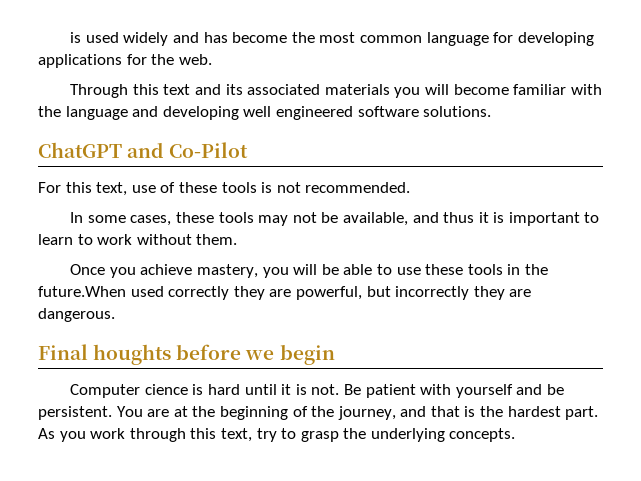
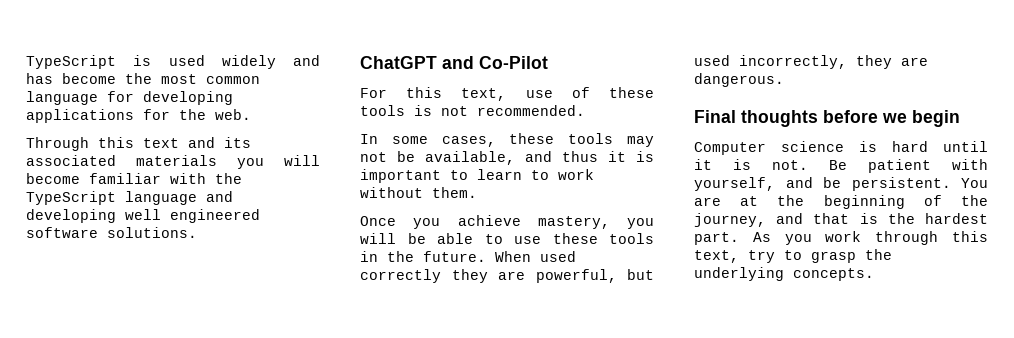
(70, 37) none -> [26,55,116,69] TypeScript
(61, 111) none -> [26,191,116,205] TypeScript
[38,286,126,297] future.When -> [423,251,531,262] future. When
[395,286,470,300] incorrectly -> [694,55,847,69] used incorrectly,
[93,344,172,365] houghts -> [741,110,818,127] thoughts
[144,384,188,395] cience -> [781,141,844,152] science
[455,384,513,398] yourself -> [694,177,775,191] yourself,

